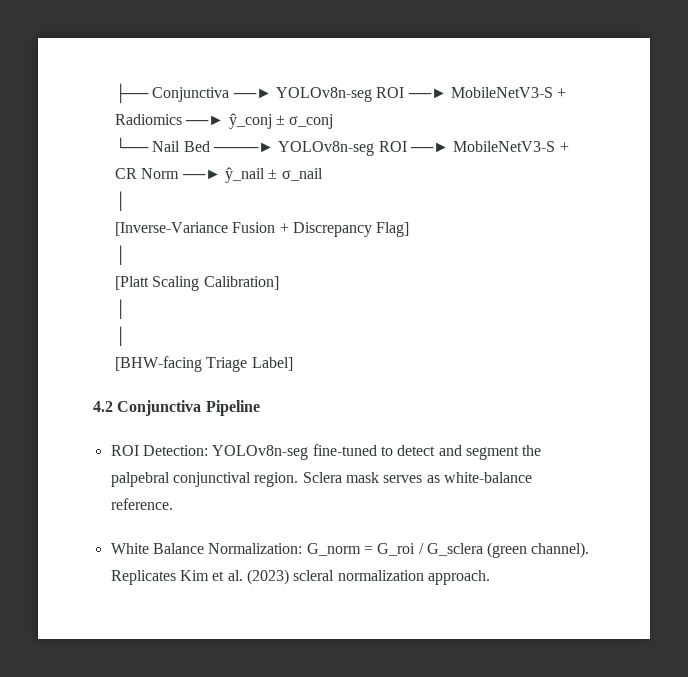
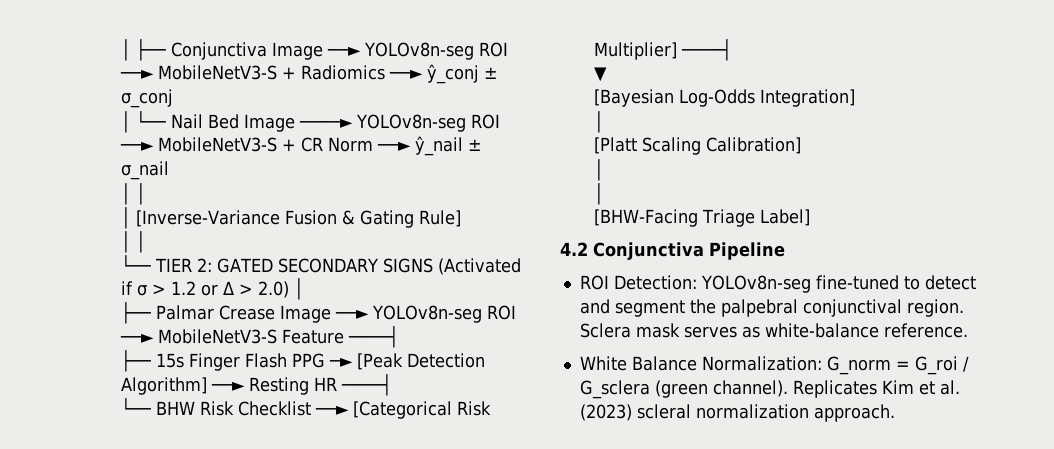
(115, 93) none -> [121,39,132,61] │
(230, 94) none -> [272,42,324,60] Image
(334, 121) none -> [121,111,132,133] │
(210, 146) none -> [244,114,296,132] Image
[115,222,410,237] // [Inverse-Variance Fusion + Discrepancy Flag] -> [136,183,147,205] [121,207,461,229] [121,231,147,253] [121,255,521,275] [121,278,305,300] [121,302,516,324] [120,326,399,348] [121,350,485,372] [121,374,392,396] [121,398,492,419] [594,39,733,61] [594,67,608,82] [594,89,856,107] │ // │ [Inverse-Variance Fusion & Gating Rule] // │ │ // └── TIER 2: GATED SECONDARY SIGNS (Activated if σ > 1.2 or Δ > 2.0) │ // ├── Palmar Crease Image ──► YOLOv8n-seg ROI ──► MobileNetV3-S Feature ────┤ // ├── 15s Finger Flash PPG ─► [Peak Detection Algorithm] ──► Resting HR ────┤ // └── BHW Risk Checklist ──► [Categorical Risk Multiplier] ────┤ // ▼ // [Bayesian Log-Odds Integration]
[115,356,203,372] [BHW-facing -> [594,209,699,227] [BHW-Facing

